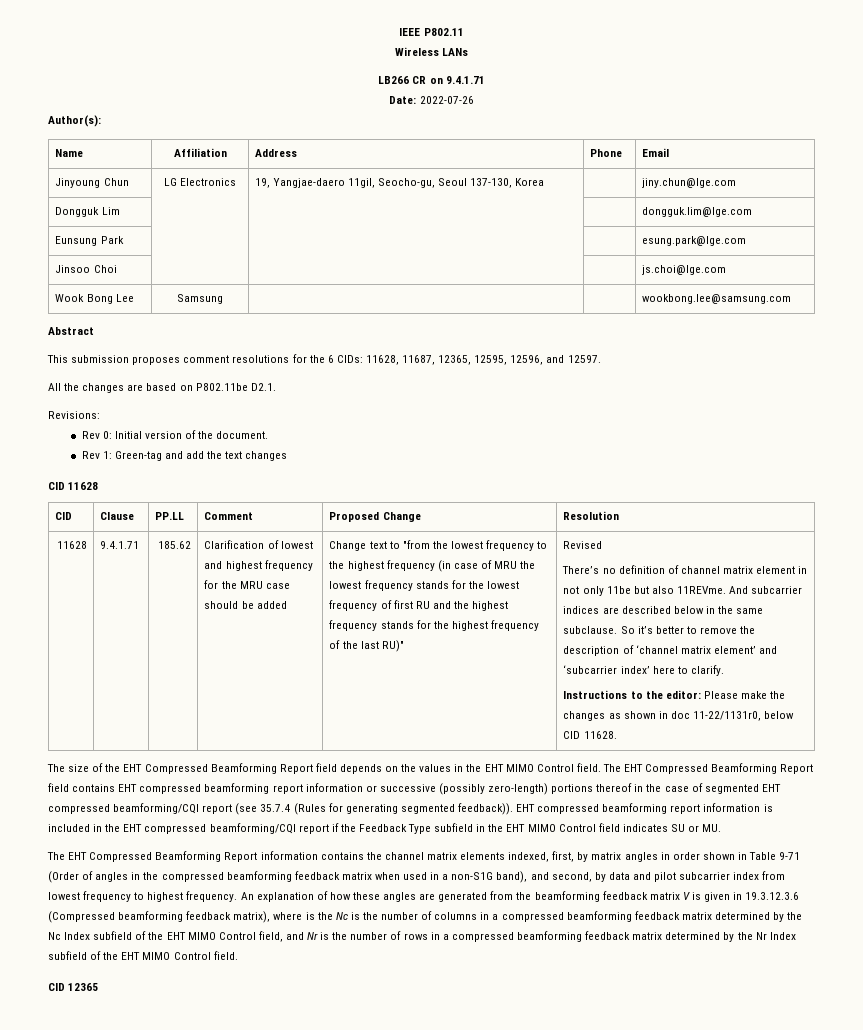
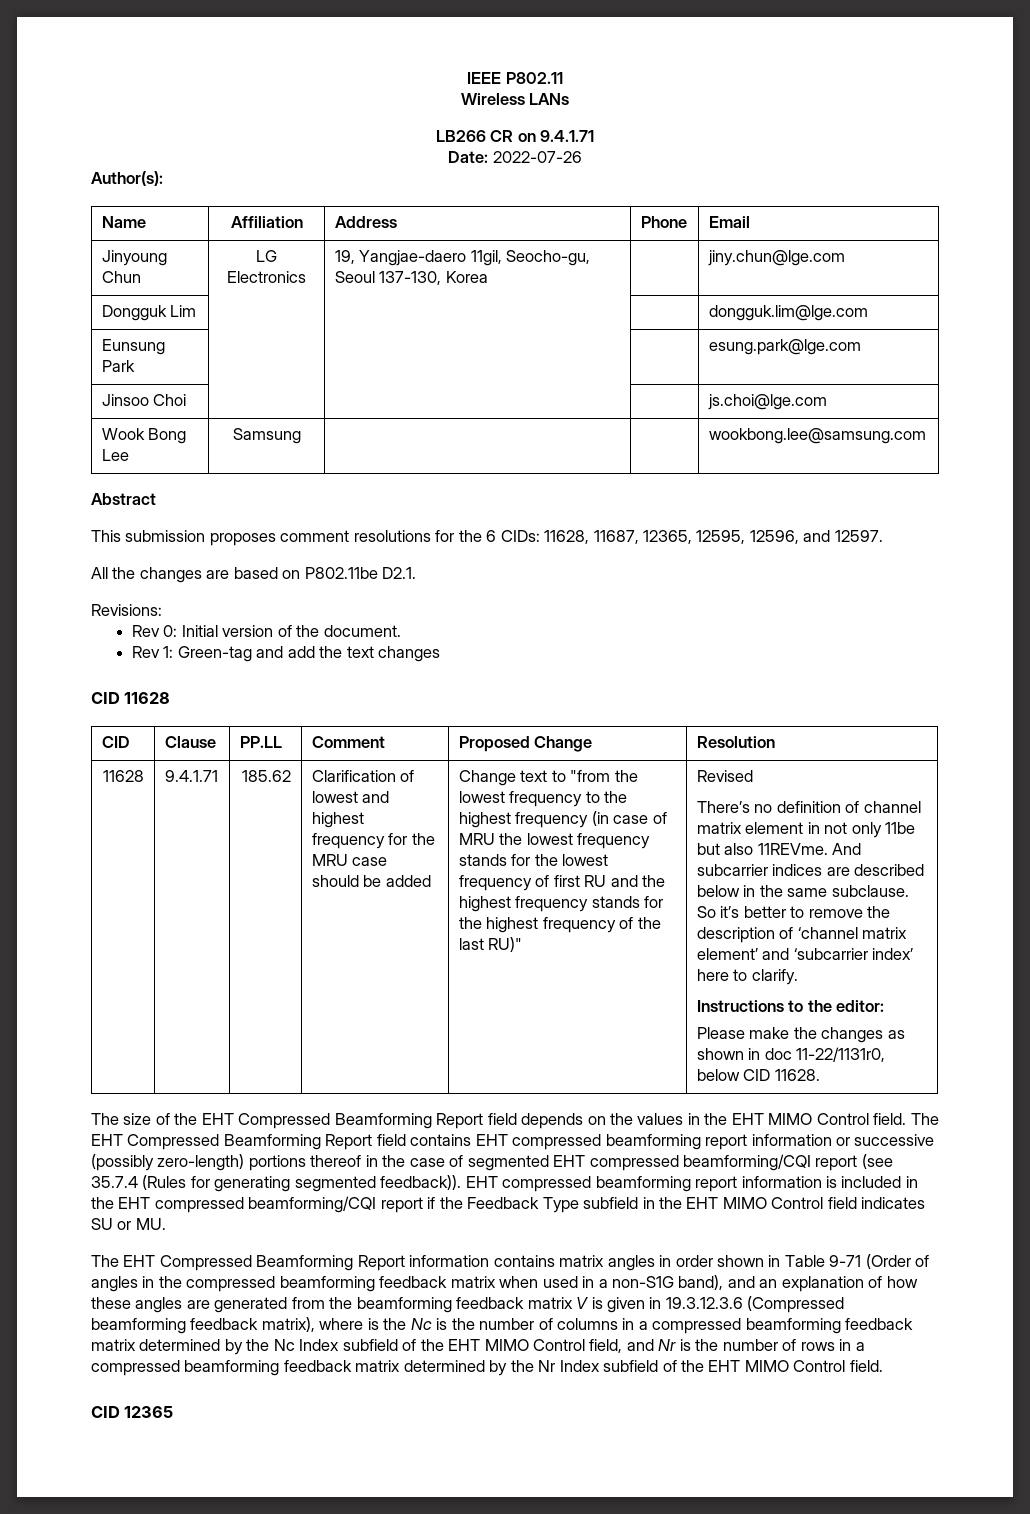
(701, 694) none -> (885, 1006) //
[366,851,589,862] the channel matrix elements indexed, first, by -> (555, 1261) none
[551,871,786,882] [48,891,254,902] second, by data and pilot subcarrier index from lowest frequency to highest frequency. An -> [759,1279,778,1288] an

